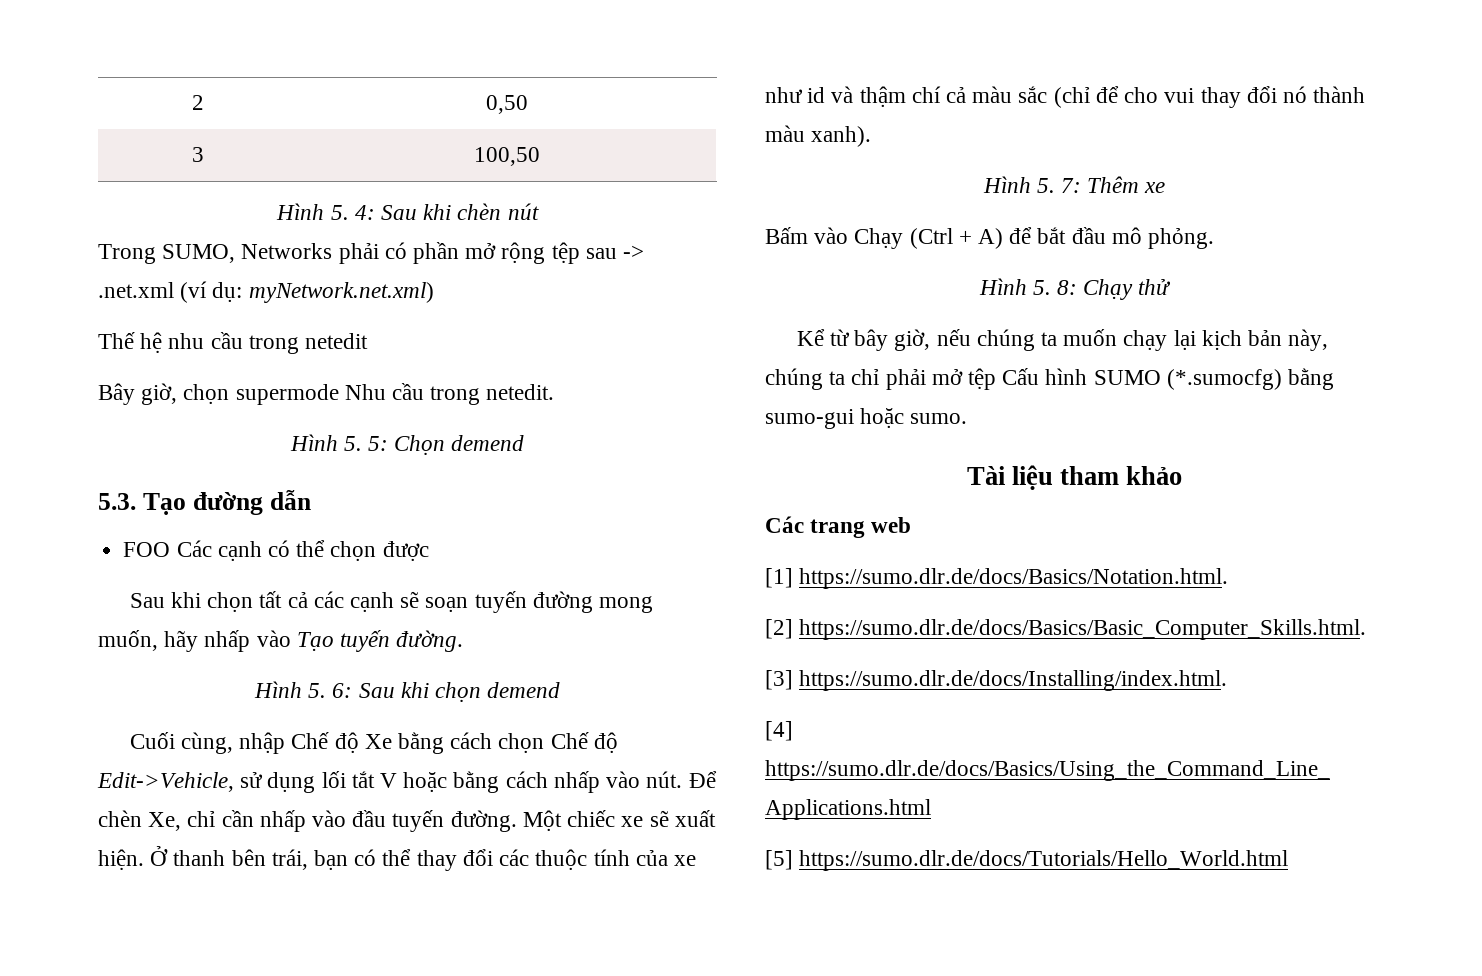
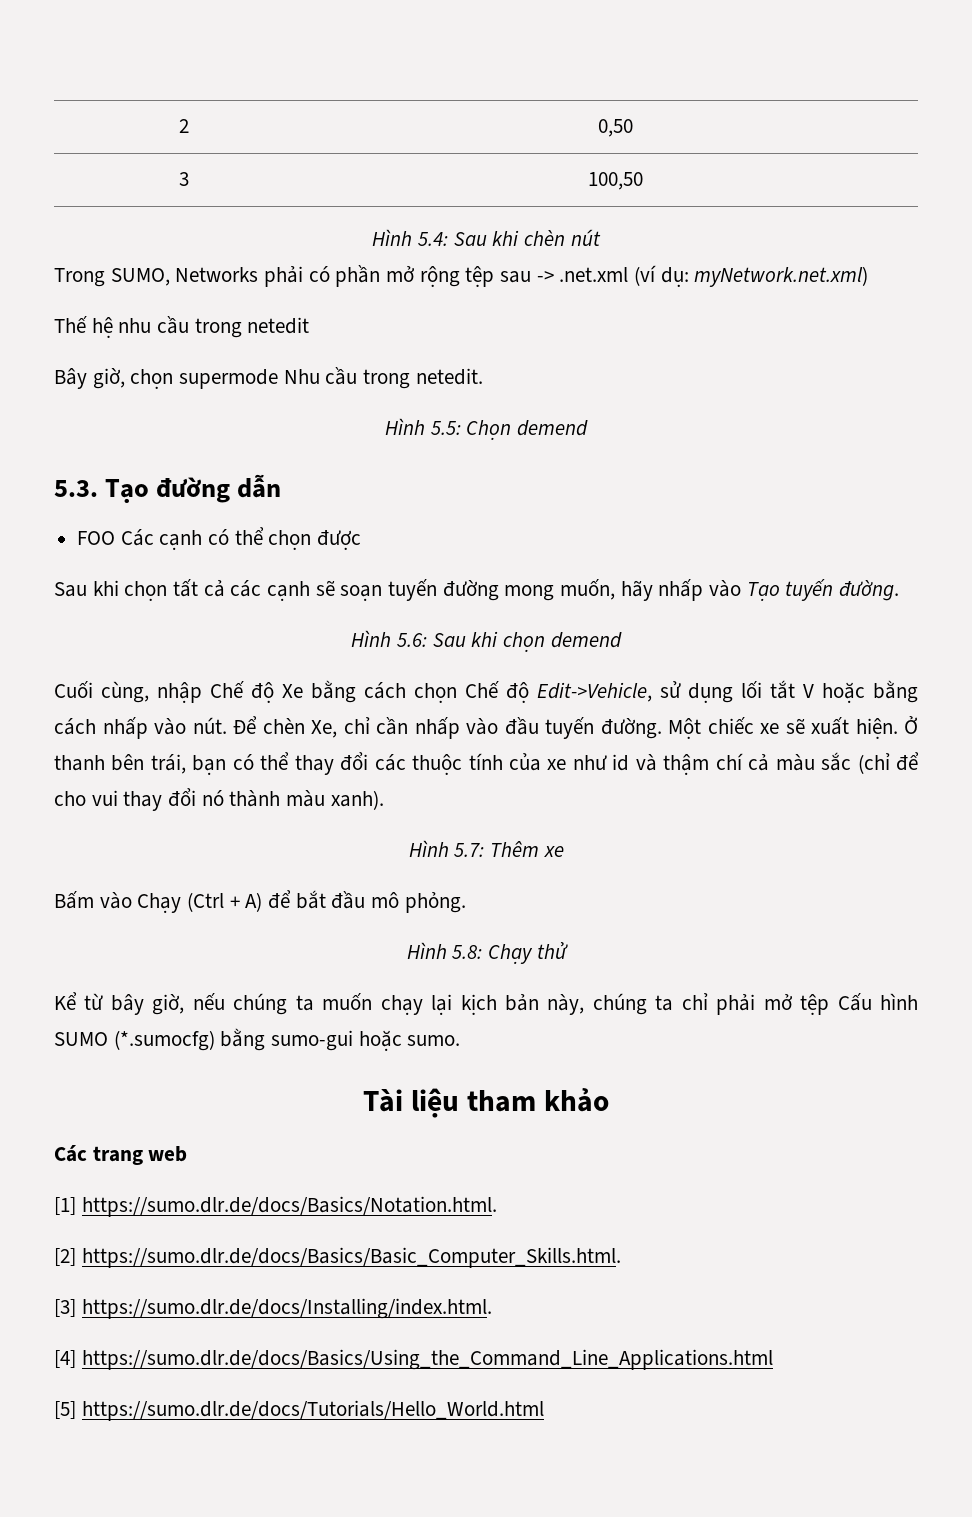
[330,205,375,220] 5. 4: -> [417,232,448,246] 5.4:
[343,436,388,451] 5. 5: -> [430,421,461,435] 5.5:
[308,683,353,698] 5. 6: -> [396,633,427,647] 5.6:
[1036,178,1081,193] 5. 7: -> [454,843,485,857] 5.7:
[1032,280,1077,295] 5. 8: -> [452,945,483,959] 5.8:

